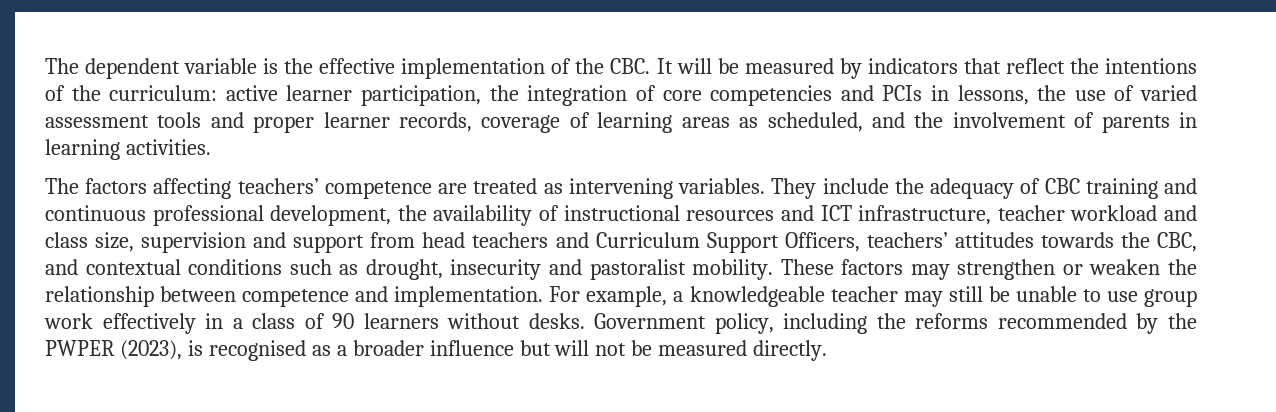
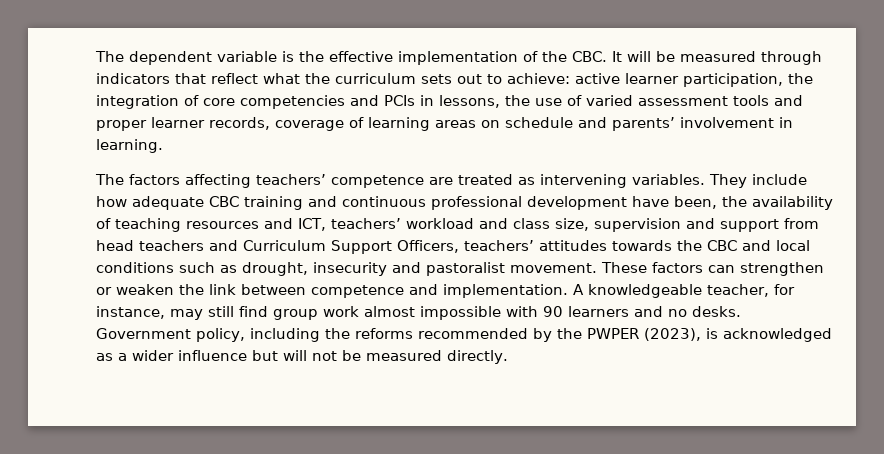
[839,58,862,79] by -> [761,51,822,65] through
[1069,58,1198,74] [45,85,218,101] the intentions of the curriculum: -> [263,73,570,84] what the curriculum sets out to achieve:
[739,112,1197,133] [45,139,211,160] as scheduled, and the involvement of parents in learning activities. -> [481,117,793,131] [96,139,163,153] on schedule and parents’ involvement in learning.
[894,178,1041,199] the adequacy of -> [96,196,204,210] how adequate
[270,205,392,226] development, -> [527,196,717,210] development have been,
[563,205,680,221] instructional -> [115,218,181,232] teaching
[820,205,1065,225] ICT infrastructure, teacher -> [298,218,401,231] ICT, teachers’
[1157,232,1197,252] [45,259,181,275] CBC, and contextual -> [707,240,810,251] CBC and local
[692,259,774,280] mobility. -> [510,263,597,273] movement.
[910,264,950,280] may -> [708,265,735,273] can
[45,286,154,307] relationship -> [209,284,236,295] link
[549,286,1197,307] [44,313,521,334] For example, a knowledgeable teacher may still be unable to use group work effectively in a class of 90 learners without -> [573,284,795,298] [96,306,687,320] A knowledgeable teacher, for instance, may still find group work almost impossible with 90 learners and no
[208,340,306,361] recognised -> [723,328,832,342] acknowledged
[352,340,424,356] broader -> [132,350,174,361] wider

